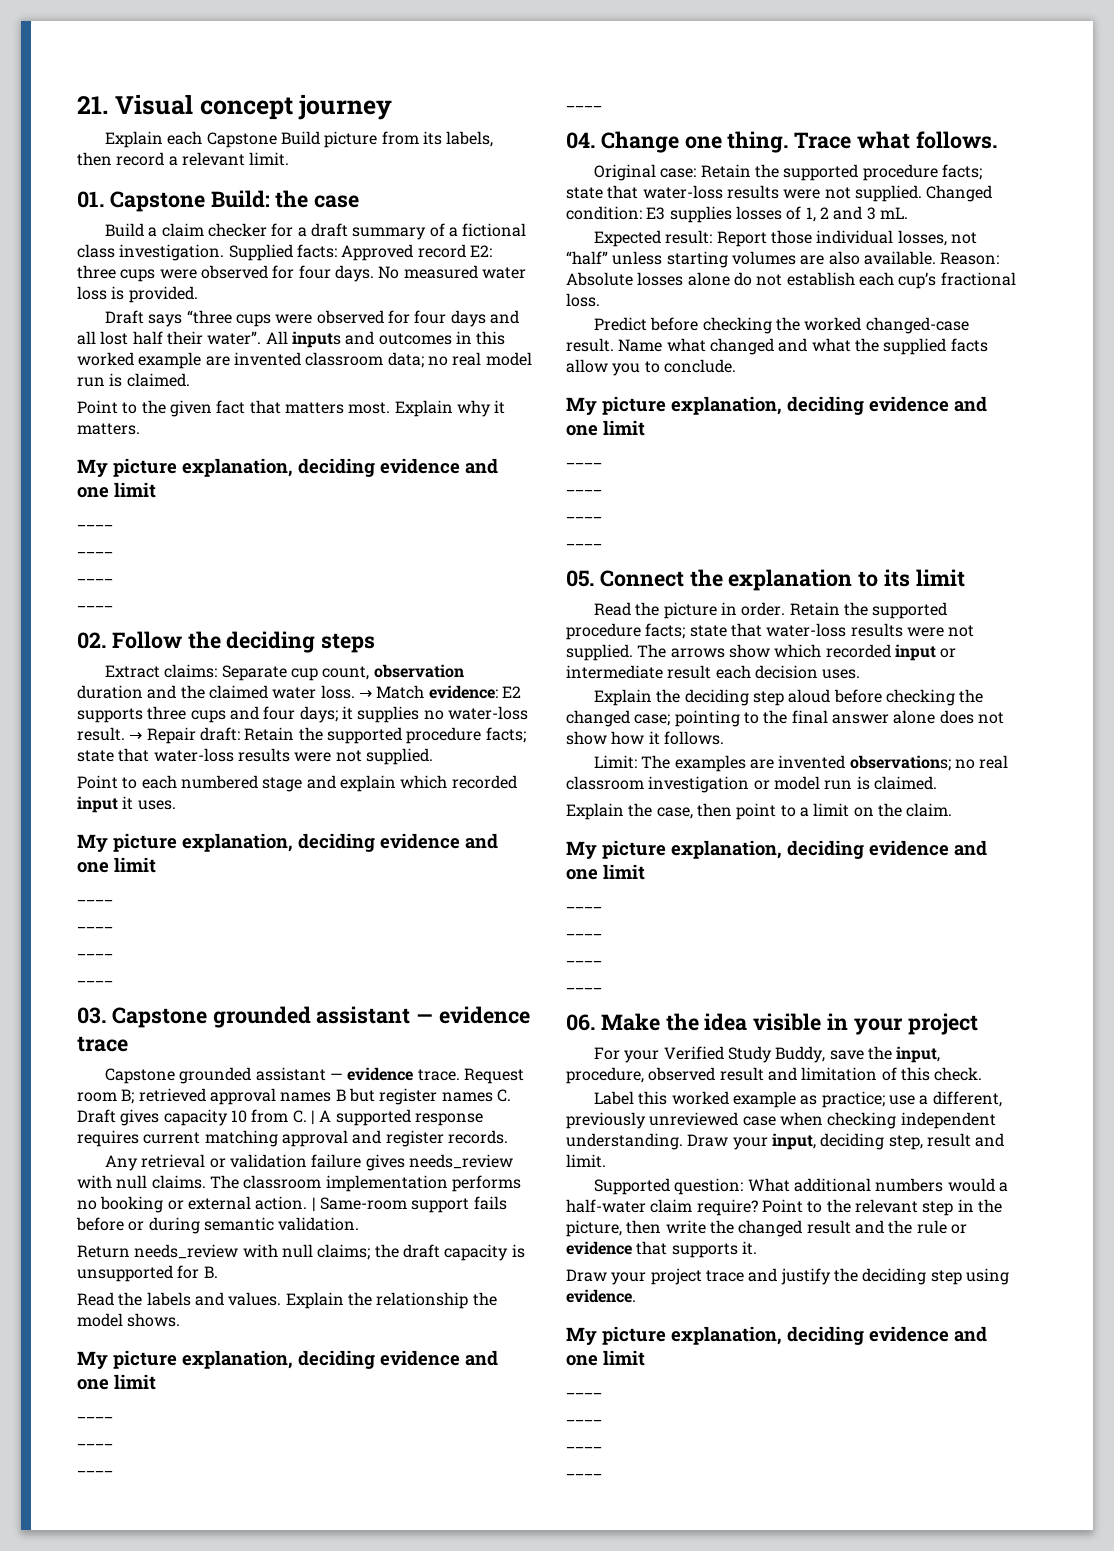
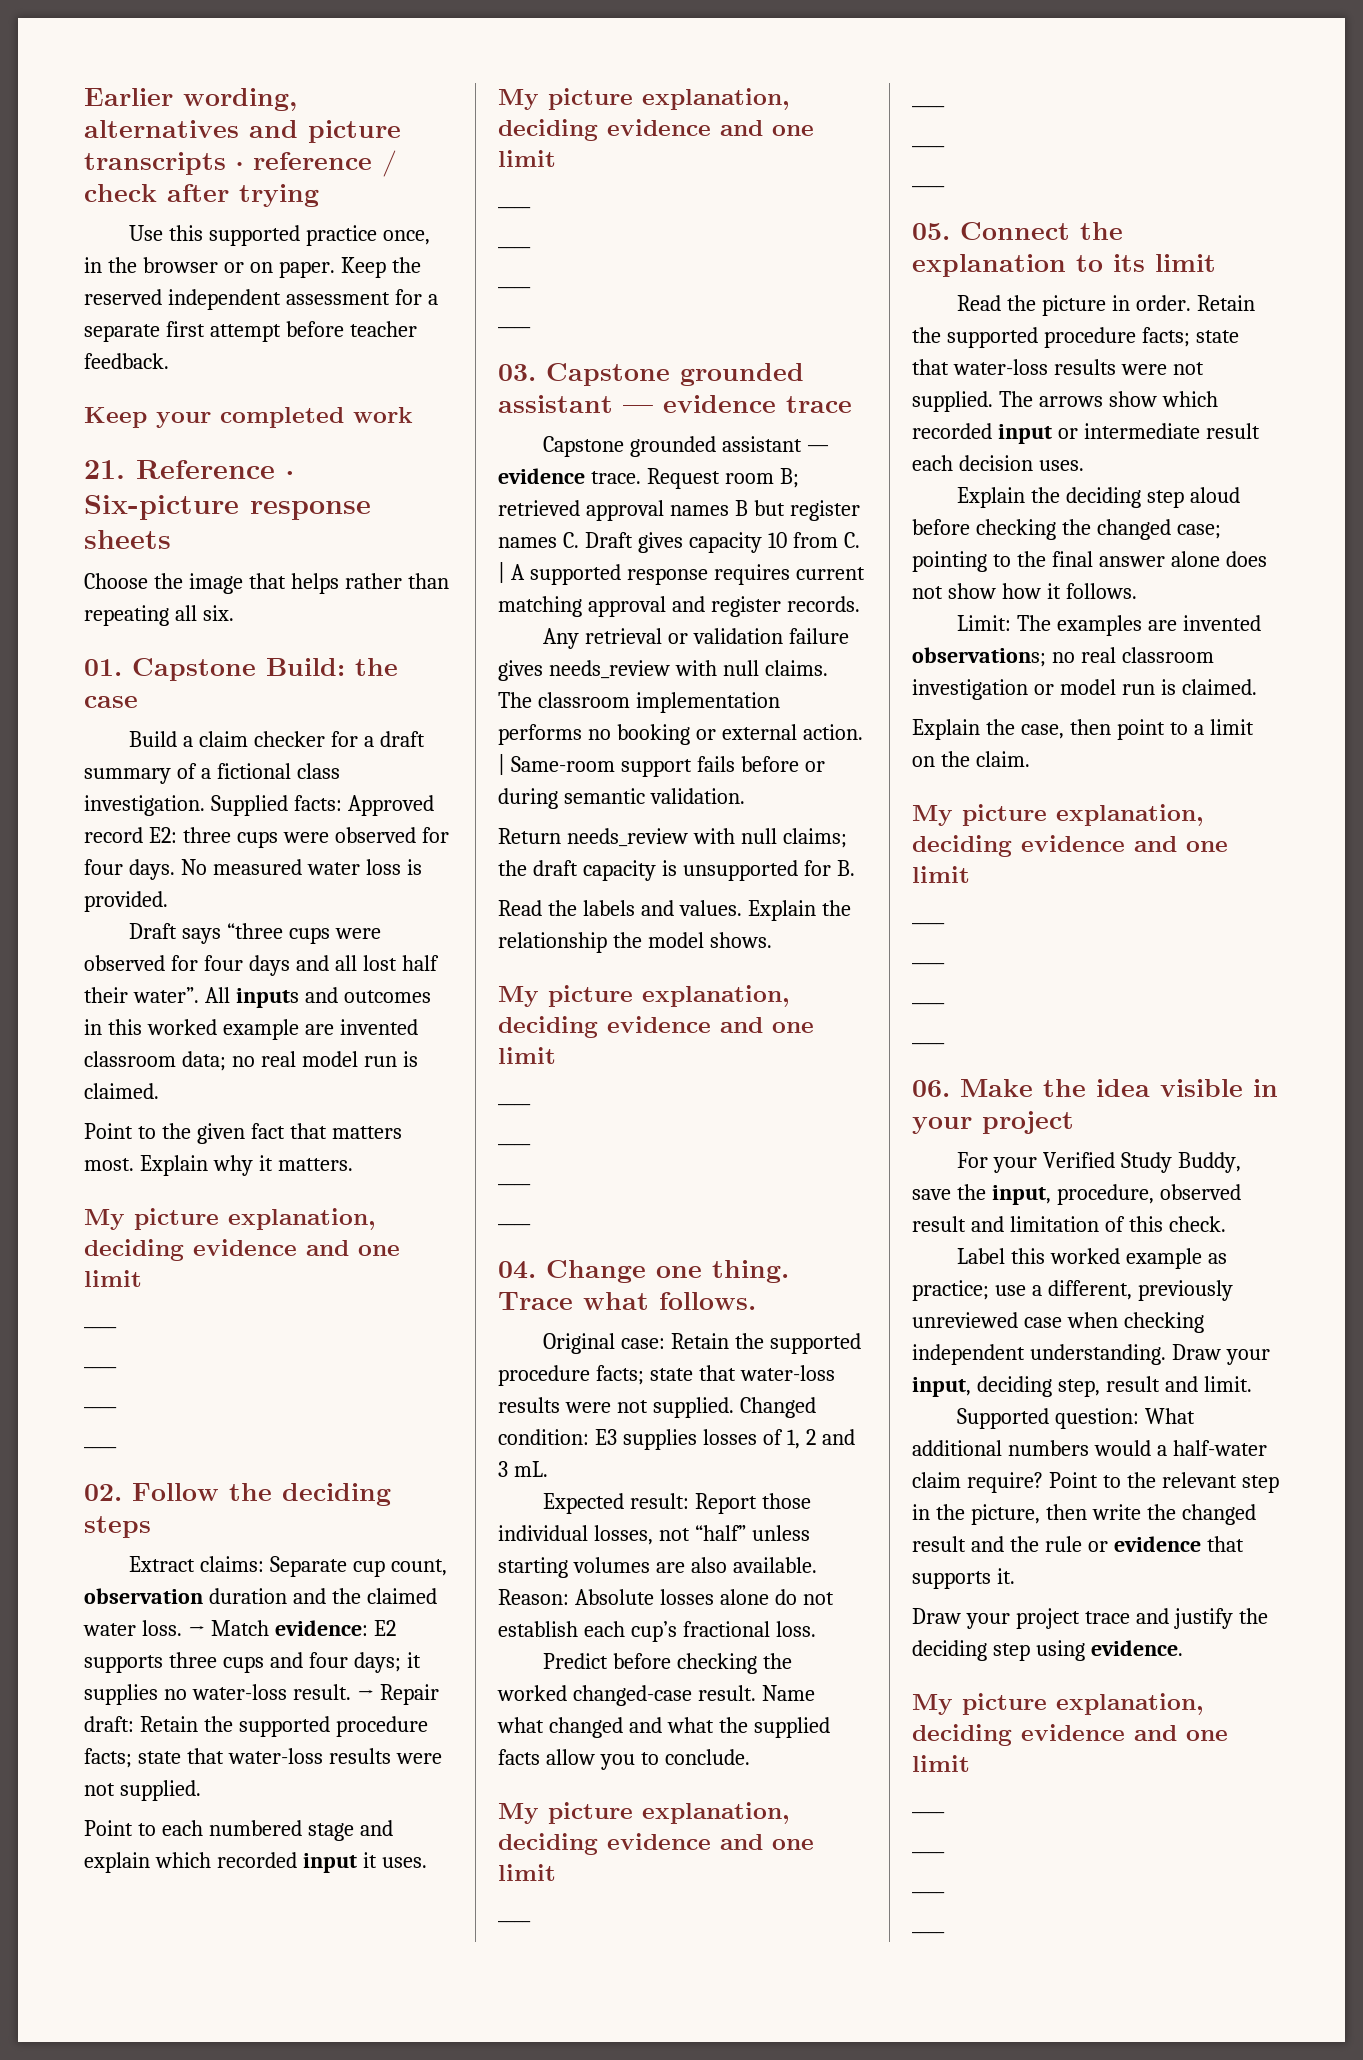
[77,94,393,120] [105,131,494,148] [77,152,290,166] 21. Visual concept journey // Explain each Capstone Build picture from its labels, then record a relevant limit. -> [84,88,297,111] [84,120,401,143] [84,150,397,177] [84,184,319,207] [129,225,431,246] [84,257,421,278] [84,289,438,310] [84,321,417,342] [84,353,169,369] [84,407,413,428] [84,460,294,479] [84,495,371,520] [84,530,171,549] [84,573,449,594] [84,605,234,626] Earlier wording, alternatives and picture transcripts · reference / check after trying // Use this supported practice once, in the browser or on paper. Keep the reserved independent assessment for a separate first attempt before teacher feedback. // Keep your completed work // 21. Reference · Six-picture response sheets // Choose the image that helps rather than repeating all six.

